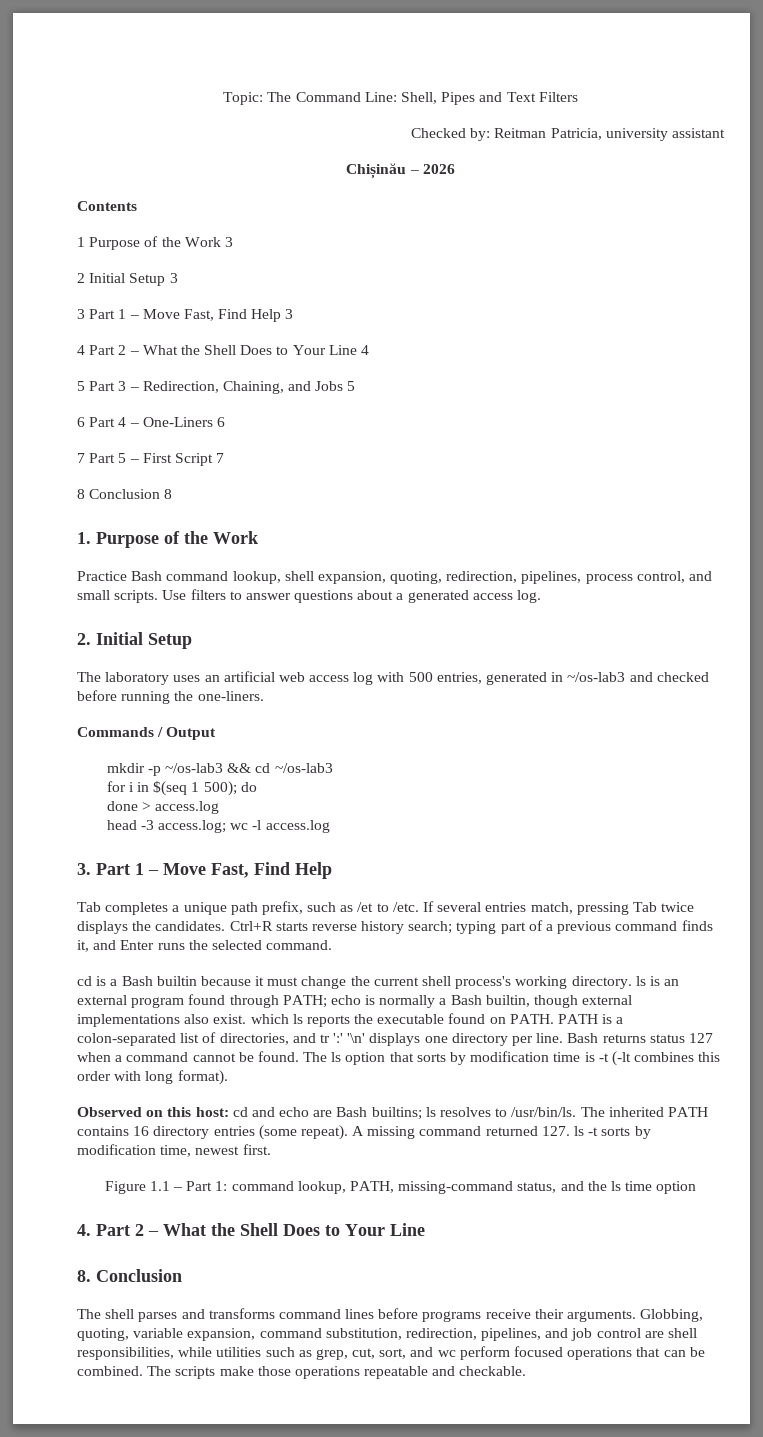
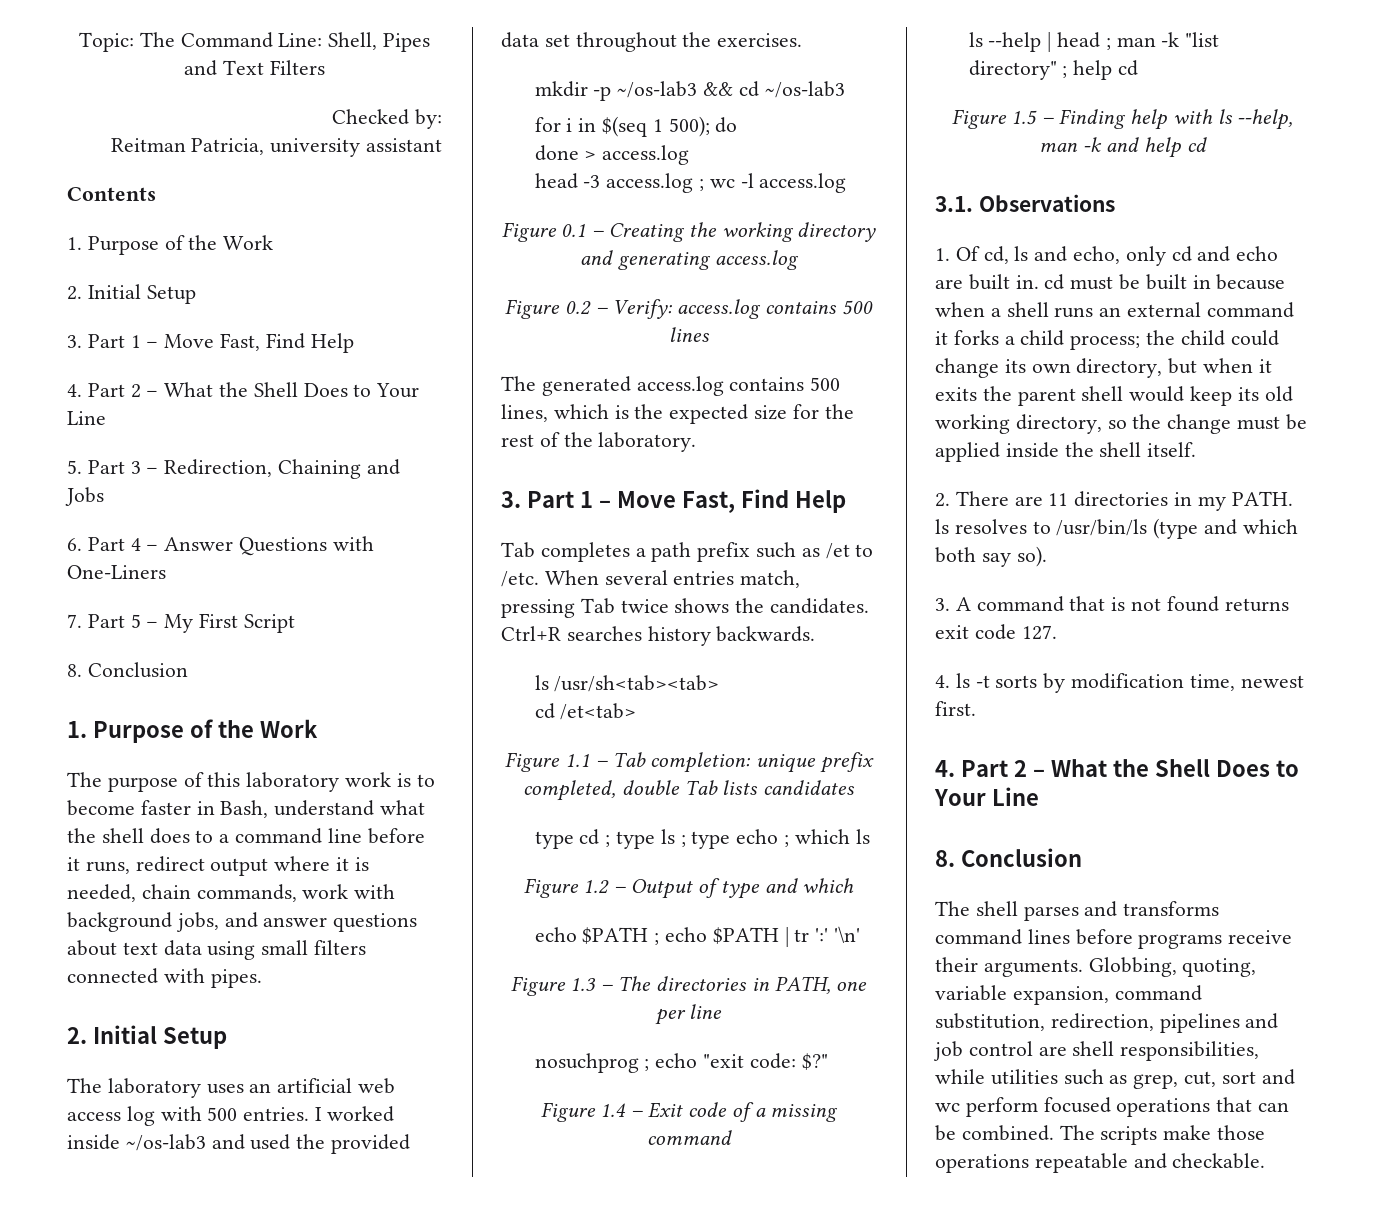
(491, 134) none -> (442, 119) //
[346,163,455,179] // Chișinău – 2026 -> (442, 145) none
[77,236,233,250] [77,273,178,286] [77,309,294,322] [77,345,85,355] 1 Purpose of the Work 3 // 2 Initial Setup 3 // 3 Part 1 – Move Fast, Find Help 3 // 4 -> [67,235,274,255] [67,284,196,304] [67,333,354,353] [67,384,82,397] 1. Purpose of the Work // 2. Initial Setup // 3. Part 1 – Move Fast, Find Help // 4.
[361,345,370,355] [77,381,85,391] 4 // 5 -> [67,460,82,474] // 5.
[222,381,284,394] Chaining, -> [278,459,362,479] Chaining
[347,381,356,391] [77,417,85,427] 5 // 6 -> [67,538,82,551] // 6.
(139, 425) none -> [164,536,374,556] Answer Questions with
[216,417,225,427] [77,453,85,463] 6 // 7 -> [67,614,82,628] // 7.
(139, 461) none -> [164,614,194,633] My
[216,453,225,463] [77,489,173,499] [77,531,258,548] [77,571,713,584] [77,589,542,603] 7 // 8 Conclusion 8 // 1. Purpose of the Work // Practice Bash command lookup, shell expansion, quoting, redirection, pipelines, process control, and small scripts. Use filters to answer questions about a generated access log. -> [67,662,188,678] [67,719,318,743] [67,772,435,792] [67,800,426,818] [67,828,425,844] [67,856,369,876] [67,884,396,902] [67,912,418,932] [67,940,367,960] [67,968,262,988] // 8. Conclusion // 1. Purpose of the Work // The purpose of this laboratory work is to become faster in Bash, understand what the shell does to a command line before it runs, redirect output where it is needed, chain commands, work with background jobs, and answer questions about text data using small filters connected with pipes.
[436,672,709,685] [77,690,264,704] [77,727,217,740] entries, generated in ~/os-lab3 and checked before running the one-liners. // Commands / Output -> [243,1106,394,1122] [67,1134,411,1154] [501,32,803,52] entries. I worked inside ~/os-lab3 and used the provided data set throughout the exercises.
[158,820,227,833] access.log; -> [606,173,705,193] access.log ;
(330, 826) none -> [501,222,877,242] [580,250,799,270] [505,299,873,319] [668,327,710,342] [501,376,841,396] [501,404,854,424] [501,432,697,452] // Figure 0.1 – Creating the working directory and generating access.log // Figure 0.2 – Verify: access.log contains 500 lines // The generated access.log contains 500 lines, which is the expected size for the rest of the laboratory.
[183,901,303,915] unique path prefix, -> [651,542,751,562] path prefix
[423,901,435,912] If -> [544,570,599,585] When
[77,921,128,934] displays -> [674,598,730,613] shows
[275,920,713,934] [77,940,333,952] [77,976,680,989] [77,994,633,1008] [77,1013,624,1027] [77,1032,713,1046] [77,1051,721,1066] [77,1070,228,1085] [77,1107,708,1120] [77,1125,538,1140] starts reverse history search; typing part of a previous command finds it, and Enter runs the selected command. // cd is a Bash builtin because it must change the current shell process's working directory. ls is an external program found through PATH; echo is normally a Bash builtin, though external implementations also exist. which ls reports the executable found on PATH. PATH is a colon-separated list of directories, and tr ':' '\n' displays one directory per line. Bash returns status 127 when a command cannot be found. The ls option that sorts by modification time is -t (-lt combines this order with long format). // Observed on this host: cd and echo are Bash builtins; ls resolves to /usr/bin/ls. The inherited PATH contains 16 directory entries (some repeat). A missing command returned -> [566,626,816,646] [534,675,720,692] [534,703,637,720] [505,752,874,773] [522,780,856,801] [534,829,870,849] [523,878,855,899] [534,926,861,947] [510,976,868,996] [654,1004,723,1025] [534,1053,828,1073] [540,1102,839,1122] [646,1130,732,1145] [968,32,1220,52] [968,60,1139,80] [951,109,1294,130] [1039,137,1207,158] [935,194,1115,212] [935,246,1279,266] [935,274,1286,290] [935,302,1294,318] [935,330,1279,350] [935,358,1272,378] [935,386,1293,406] [935,414,1307,434] [935,442,1197,462] [935,491,1293,511] [935,518,1298,539] [935,546,1047,567] [935,596,1289,612] [935,624,1016,640] searches history backwards. // ls /usr/sh<tab><tab> // cd /et<tab> // Figure 1.1 – Tab completion: unique prefix completed, double Tab lists candidates // type cd ; type ls ; type echo ; which ls // Figure 1.2 – Output of type and which // echo $PATH ; echo $PATH | tr ':' '\n' // Figure 1.3 – The directories in PATH, one per line // nosuchprog ; echo "exit code: $?" // Figure 1.4 – Exit code of a missing command // ls --help | head ; man -k "list directory" ; help cd // Figure 1.5 – Finding help with ls --help, man -k and help cd // 3.1. Observations // 1. Of cd, ls and echo, only cd and echo are built in. cd must be built in because when a shell runs an external command it forks a child process; the child could change its own directory, but when it exits the parent shell would keep its old working directory, so the change must be applied inside the shell itself. // 2. There are 11 directories in my PATH. ls resolves to /usr/bin/ls (type and which both say so). // 3. A command that is not found returns exit code
(570, 1131) none -> [935,675,950,688] // 4.
[104,1181,697,1194] // Figure 1.1 – Part 1: command lookup, PATH, missing-command status, and the ls time option -> (976, 708) none
[481,1328,542,1341] pipelines, -> [1159,1013,1240,1033] pipelines
[379,1348,407,1359] sort, -> [1221,1071,1256,1084] sort

